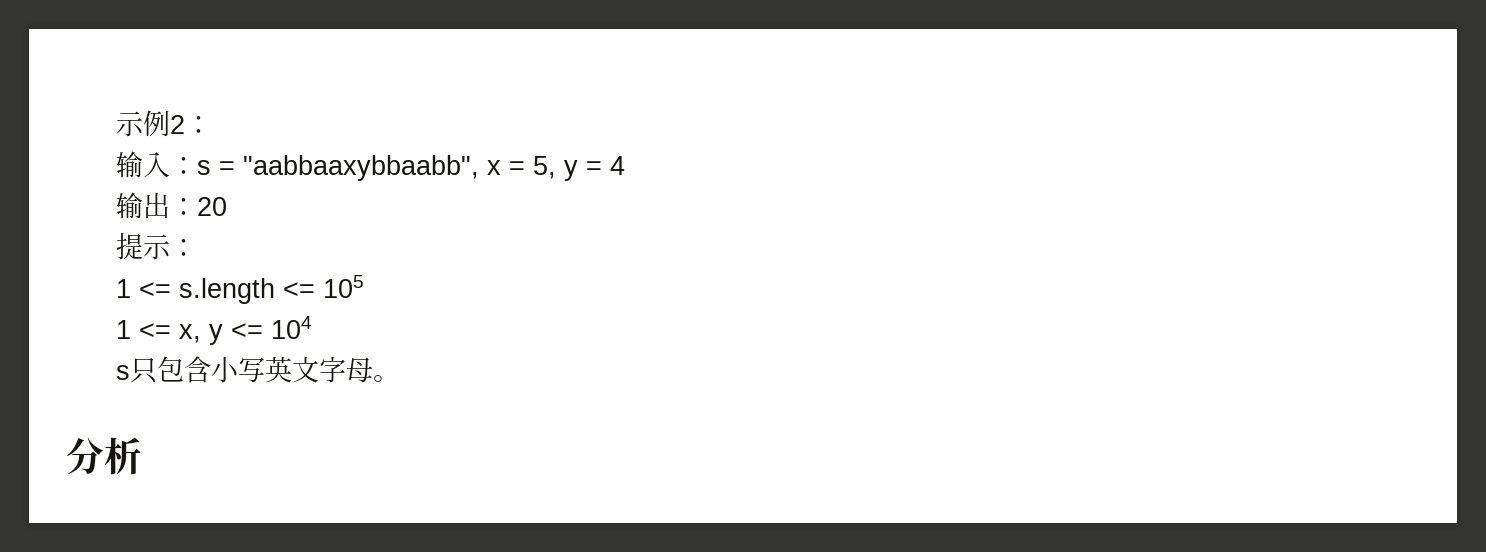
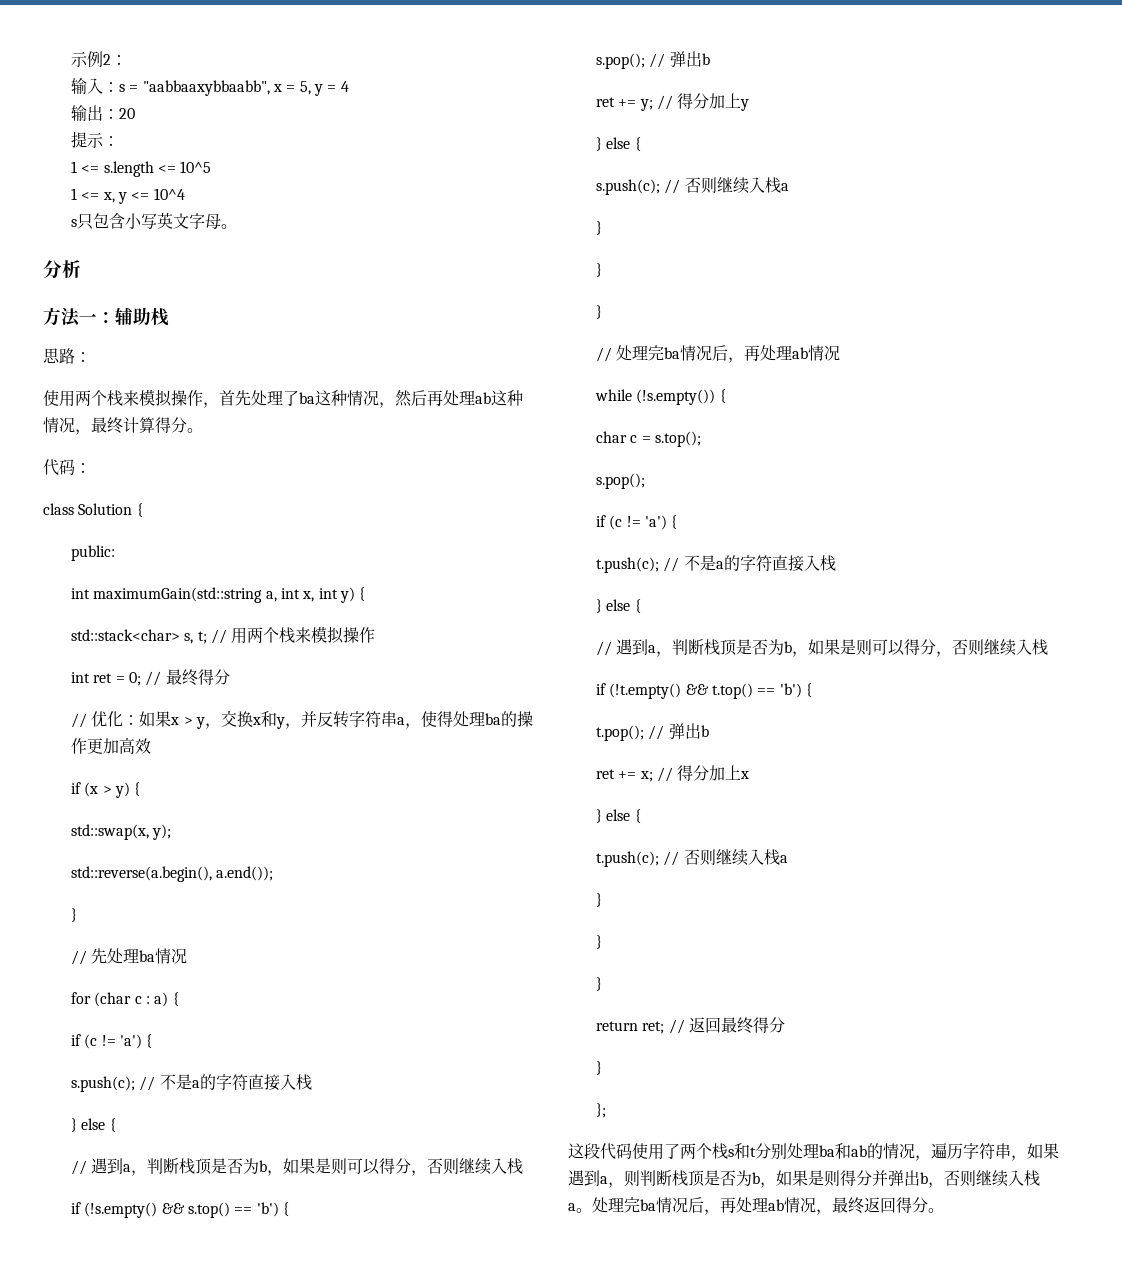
[323,275,365,298] 105 -> [180,161,212,173] 10^5
[271,316,313,339] 104 -> [153,188,185,200] 10^4
(142, 456) none -> [43,307,169,327] [43,348,91,364] [43,389,523,408] [43,417,203,435] [43,459,91,476] [43,503,143,517] [71,545,116,561] [71,587,366,603] [71,626,376,644] [71,669,230,686] [71,710,533,729] [71,737,152,754] [71,782,141,798] [71,824,172,840] [71,866,274,882] [71,908,78,922] [71,948,188,965] [71,992,179,1007] [71,1034,153,1049] [71,1074,312,1092] [71,1118,116,1132] [71,1158,524,1176] [71,1202,289,1218] [596,51,710,69] [596,93,750,111] [596,137,641,151] [596,177,789,195] [596,221,603,235] [596,263,603,277] [596,305,603,319] [596,345,841,363] [595,389,726,405] [596,431,701,447] [596,473,646,489] [596,515,678,530] [596,555,836,573] [596,599,641,613] [596,639,1049,657] [596,683,812,699] [596,723,709,741] [596,765,750,782] [596,809,641,823] [596,849,788,867] [596,893,603,907] [596,935,603,949] [596,977,603,991] [596,1017,785,1034] [596,1061,603,1075] [596,1103,607,1118] [568,1143,1059,1161] [568,1170,1040,1188] [568,1197,944,1215] // 方法一：辅助栈 // 思路： // 使用两个栈来模拟操作，首先处理了ba这种情况，然后再处理ab这种情况，最终计算得分。 // 代码： // class Solution { // public: // int maximumGain(std::string a, int x, int y) { // std::stack<char> s, t; // 用两个栈来模拟操作 // int ret = 0; // 最终得分 // // 优化：如果x > y，交换x和y，并反转字符串a，使得处理ba的操作更加高效 // if (x > y) { // std::swap(x, y); // std::reverse(a.begin(), a.end()); // } // // 先处理ba情况 // for (char c : a) { // if (c != 'a') { // s.push(c); // 不是a的字符直接入栈 // } else { // // 遇到a，判断栈顶是否为b，如果是则可以得分，否则继续入栈 // if (!s.empty() && s.top() == 'b') { // s.pop(); // 弹出b // ret += y; // 得分加上y // } else { // s.push(c); // 否则继续入栈a // } // } // } // // 处理完ba情况后，再处理ab情况 // while (!s.empty()) { // char c = s.top(); // s.pop(); // if (c != 'a') { // t.push(c); // 不是a的字符直接入栈 // } else { // // 遇到a，判断栈顶是否为b，如果是则可以得分，否则继续入栈 // if (!t.empty() && t.top() == 'b') { // t.pop(); // 弹出b // ret += x; // 得分加上x // } else { // t.push(c); // 否则继续入栈a // } // } // } // return ret; // 返回最终得分 // } // }; // 这段代码使用了两个栈s和t分别处理ba和ab的情况，遍历字符串，如果遇到a，则判断栈顶是否为b，如果是则得分并弹出b，否则继续入栈a。处理完ba情况后，再处理ab情况，最终返回得分。

